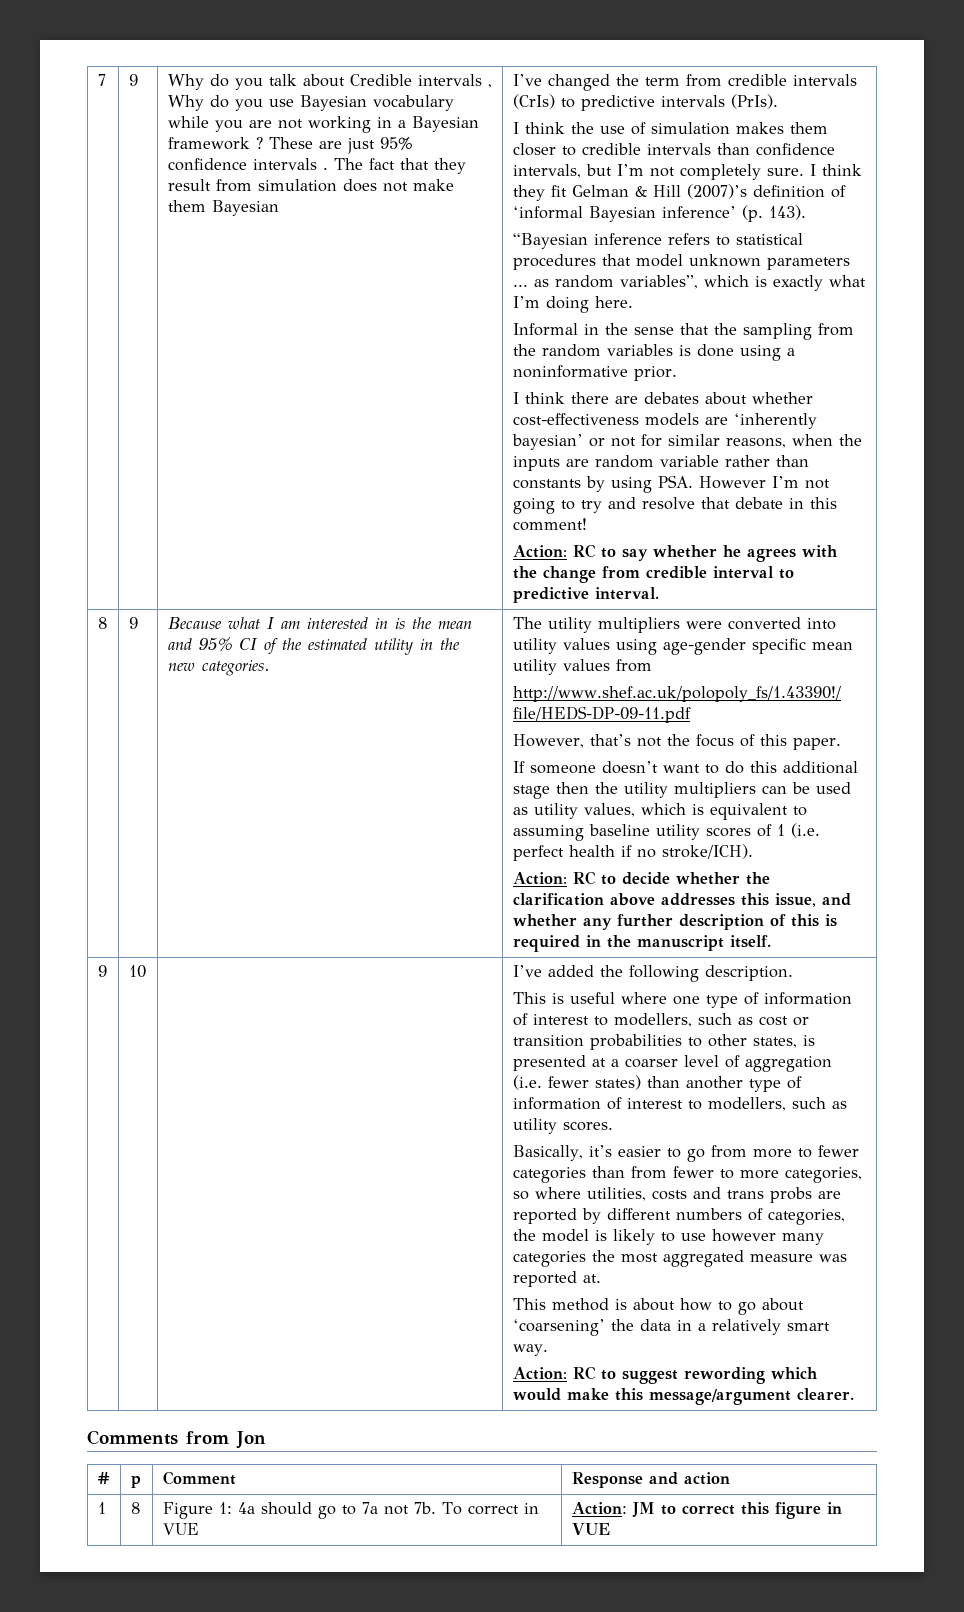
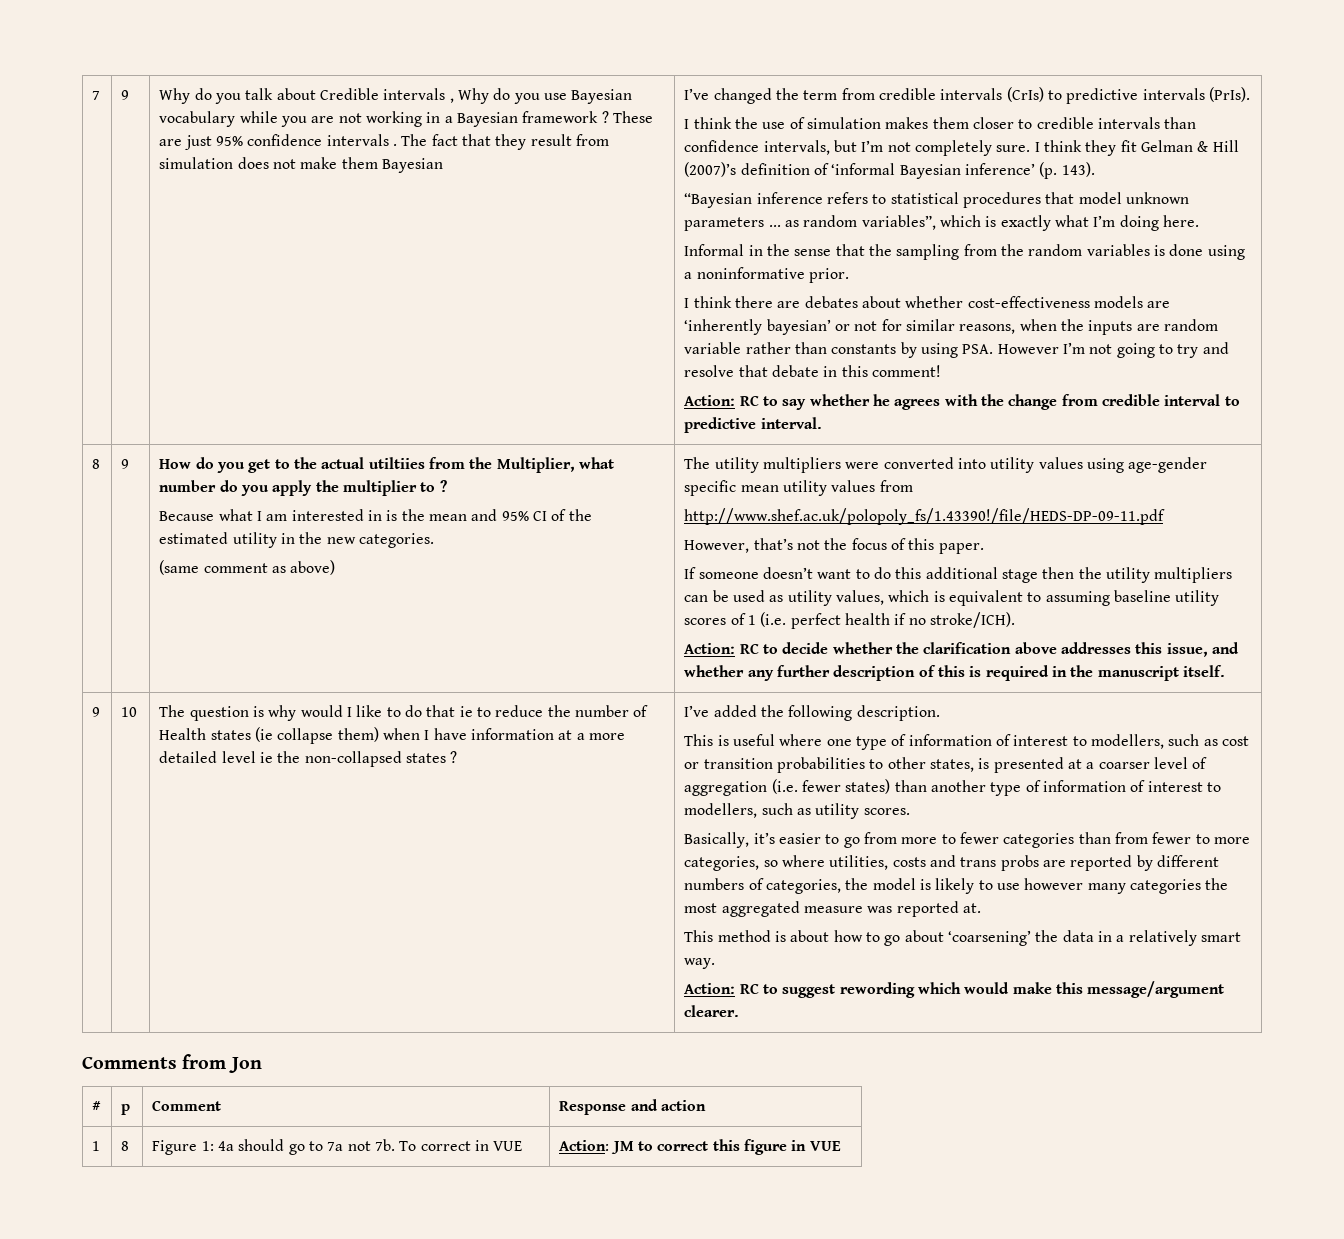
(138, 623) none -> [159,457,614,473] [159,480,447,496] How do you get to the actual utiltiies from the Multiplier, what number do you apply the multiplier to ? //
(270, 668) none -> [159,560,336,575] // (same comment as above)
(146, 971) none -> [159,705,649,721] [159,727,625,744] [159,751,458,767] The question is why would I like to do that ie to reduce the number of Health states (ie collapse them) when I have information at a more detailed level ie the non-collapsed states ?

